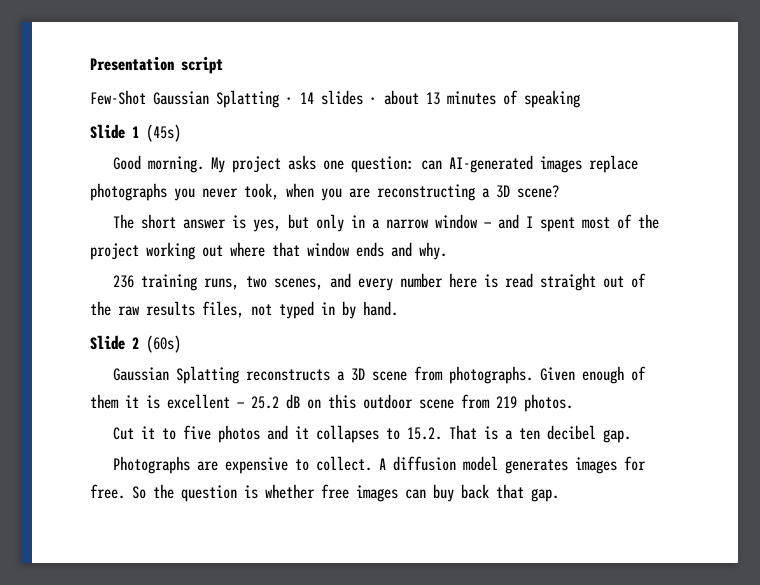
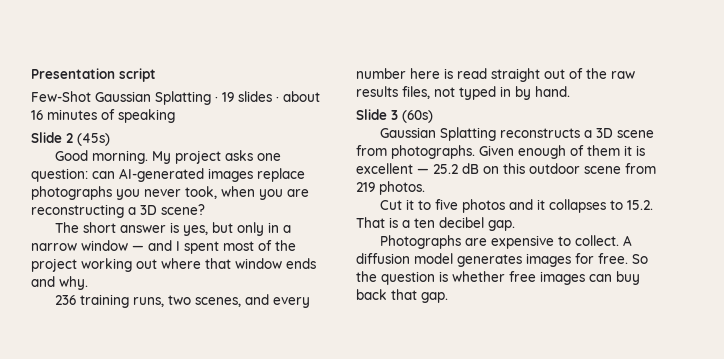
[300,92,314,104] 14 -> [222,92,234,102] 19
[426,92,440,105] 13 -> [31,110,43,120] 16
[132,126,139,138] 1 -> [66,133,73,143] 2
[132,337,139,349] 2 -> [391,110,398,120] 3

